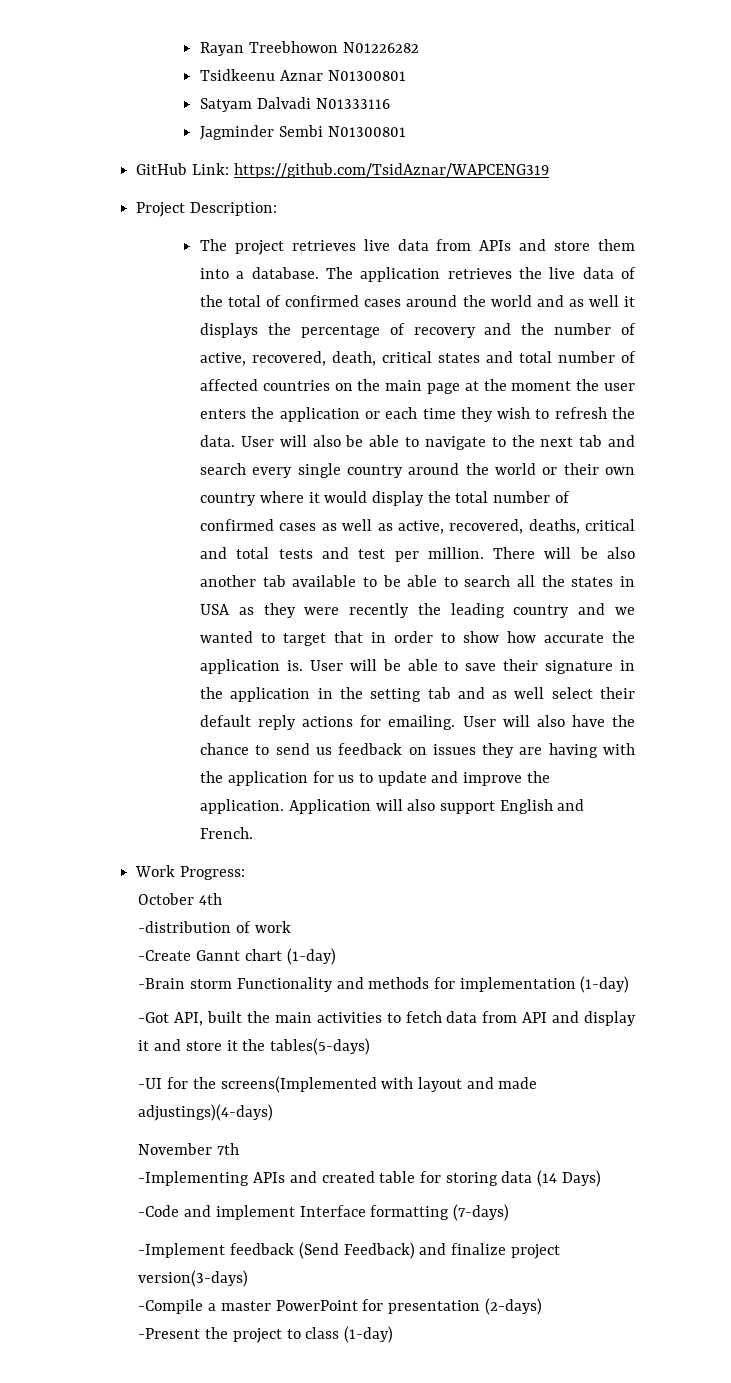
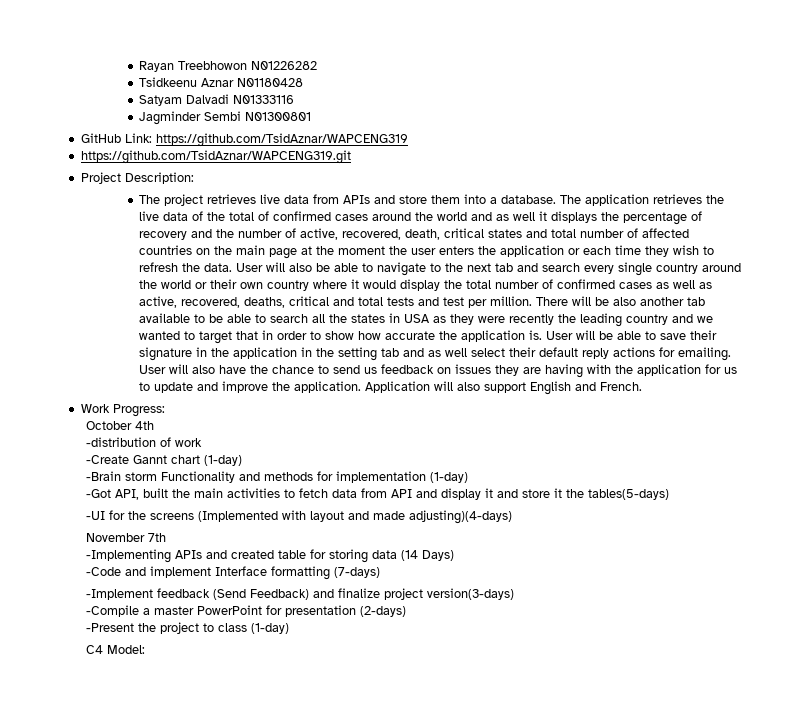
[327,70,406,81] N01300801 -> [237,78,304,87] N01180428
(549, 170) none -> [80,150,351,164] // https://github.com/TsidAznar/WAPCENG319.git
[220,1076,377,1093] screens(Implemented -> [150,511,279,522] screens (Implemented
[138,1104,274,1121] adjustings)(4-days) -> [409,510,513,524] adjusting)(4-days)
(394, 1334) none -> [86,645,146,654] // C4 Model:

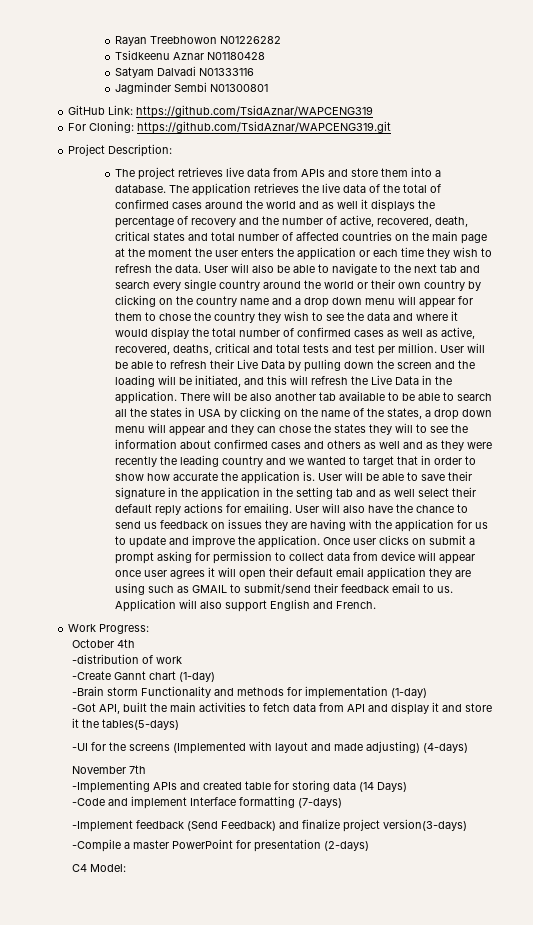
(408, 140) none -> [67,121,134,133] For Cloning:
(310, 285) none -> [468,281,482,291] [115,295,474,308] [115,311,414,323] by clicking on the country name and a drop down menu will appear for them to chose the country they wish to see the data and
(533, 301) none -> [440,343,486,353] [115,359,476,372] [115,375,453,387] [115,391,178,404] User will be able to refresh their Live Data by pulling down the screen and the loading will be initiated, and this will refresh the Live Data in the application.
(431, 318) none -> [224,407,493,420] [115,423,469,436] [115,439,424,449] by clicking on the name of the states, a drop down menu will appear and they can chose the states they will to see the information about confirmed cases and others as well and
(362, 387) none -> [323,535,476,545] [115,551,476,564] [115,567,472,580] [115,583,454,595] Once user clicks on submit a prompt asking for permission to collect data from device will appear once user agrees it will open their default email application they are using such as GMAIL to submit/send their feedback email to us.
[409,510,513,524] adjusting)(4-days) -> [365,741,468,753] adjusting) (4-days)
[86,622,290,634] // -Present the project to class (1-day) -> (369, 846) none

